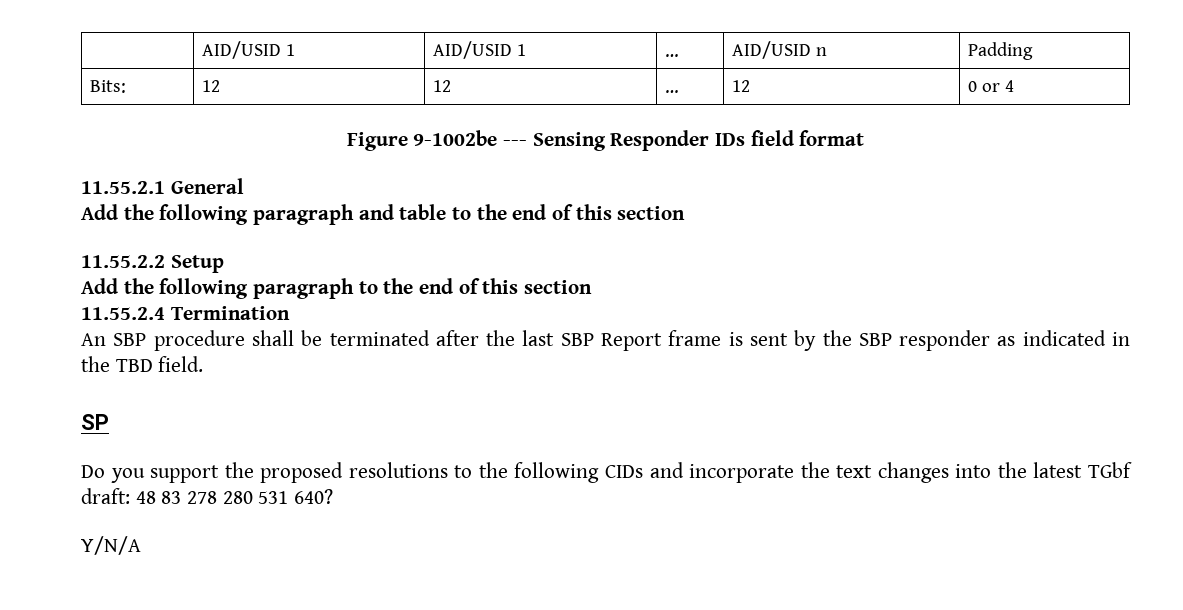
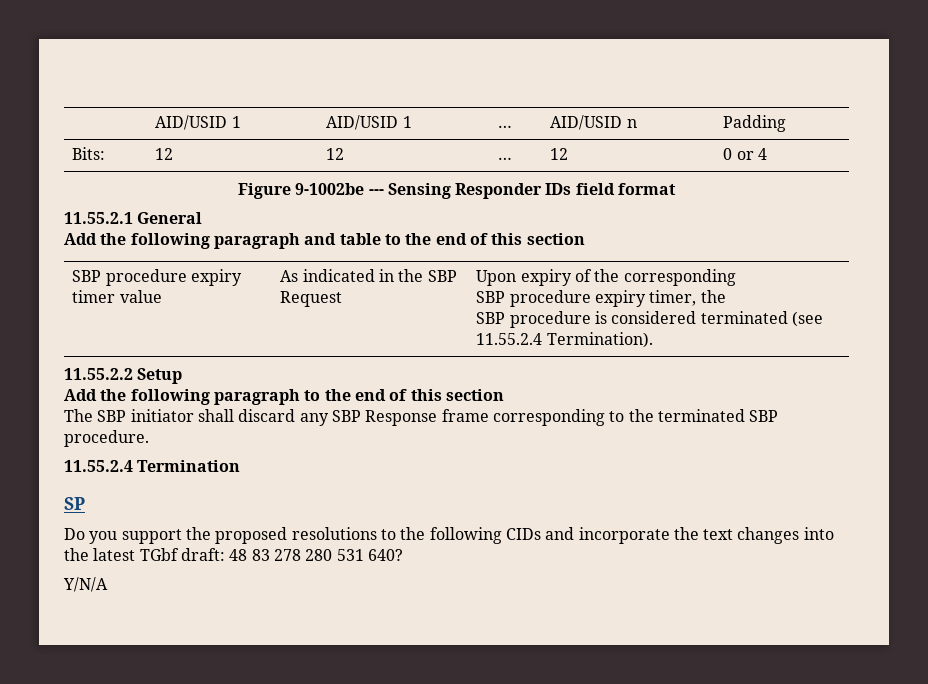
(686, 213) none -> [72,269,243,286] [72,290,162,303] [280,269,457,282] [280,291,343,307] [476,269,736,286] [476,290,726,307] [476,311,824,328] [476,332,653,348] // SBP procedure expiry timer value | As indicated in the SBP Request | Upon expiry of the corresponding // SBP procedure expiry timer, the // SBP procedure is considered terminated (see 11.55.2.4 Termination).
[81,306,290,320] [81,330,1130,351] [81,356,204,372] 11.55.2.4 Termination // An SBP procedure shall be terminated after the last SBP Report frame is sent by the SBP responder as indicated in the TBD field. -> [64,409,779,426] [64,430,149,447] [64,460,241,472] The SBP initiator shall discard any SBP Response frame corresponding to the terminated SBP procedure. // 11.55.2.4 Termination

